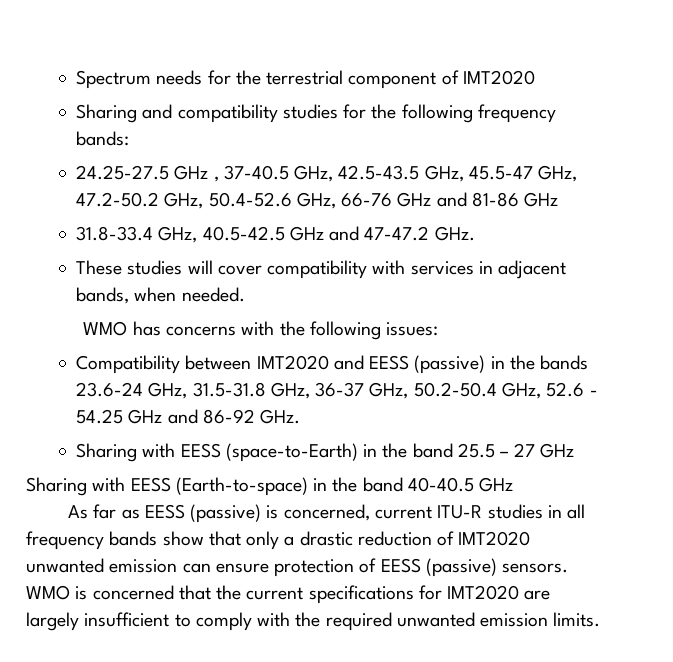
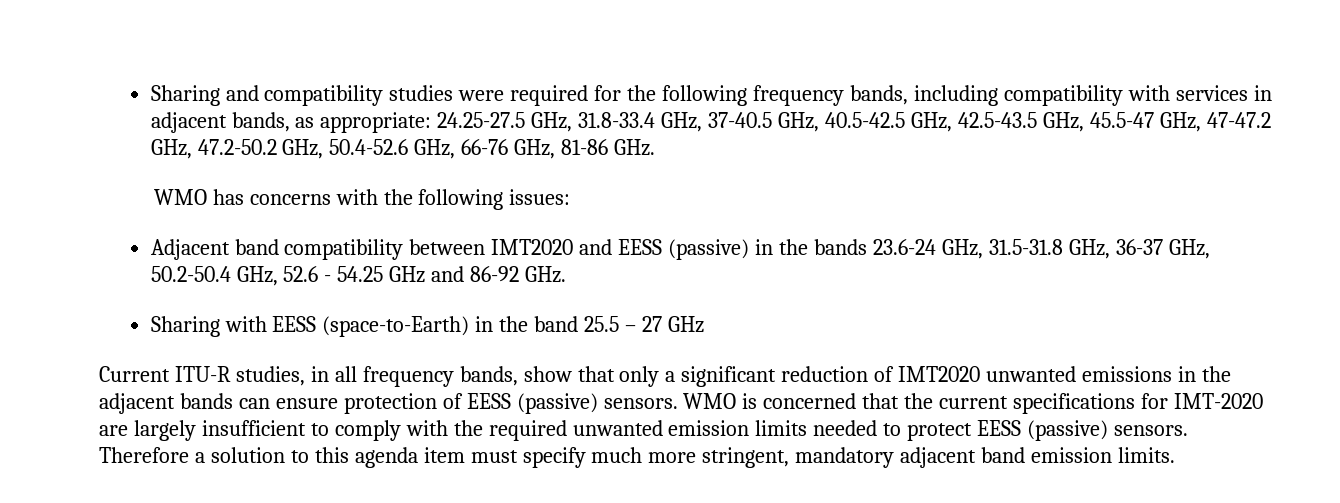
[76,70,536,89] Spectrum needs for the terrestrial component of IMT2020 // -> (150, 95) none
(338, 111) none -> [458,85,589,106] were required
[76,131,130,146] [76,165,289,182] bands: // 24.25-27.5 GHz , 37-40.5 -> [849,85,1272,106] [150,112,905,133] bands, including compatibility with services in adjacent bands, as appropriate: 24.25-27.5 GHz, 31.8-33.4 GHz, 37-40.5 GHz, 40.5-42.5
(578, 173) none -> [1206,112,1271,128] [150,139,192,159] 47-47.2 GHz,
[397,192,559,207] [76,226,475,243] [76,260,567,279] [76,287,245,304] GHz and 81-86 GHz // 31.8-33.4 GHz, 40.5-42.5 GHz and 47-47.2 GHz. // These studies will cover compatibility with services in adjacent bands, when needed. -> [514,139,656,159] GHz, 81-86 GHz.
[76,355,181,374] Compatibility -> [150,239,404,260] Adjacent band compatibility
[26,477,514,496] [68,504,543,523] Sharing with EESS (Earth-to-space) in the band 40-40.5 GHz // As far as EESS (passive) is concerned, current ITU-R studies -> [99,366,305,386] Current ITU-R studies,
[109,531,158,546] bands -> [459,366,518,386] bands,
[299,531,353,546] drastic -> [681,366,777,387] significant
[109,559,178,573] emission -> [1082,366,1231,382] [99,393,233,414] emissions in the adjacent bands
[447,585,520,600] IMT2020 -> [1173,393,1263,409] IMT-2020
(549, 620) none -> [755,420,1189,441] [99,447,1113,468] limits needed to protect EESS (passive) sensors. Therefore a solution to this agenda item must specify much more stringent, mandatory adjacent band emission

